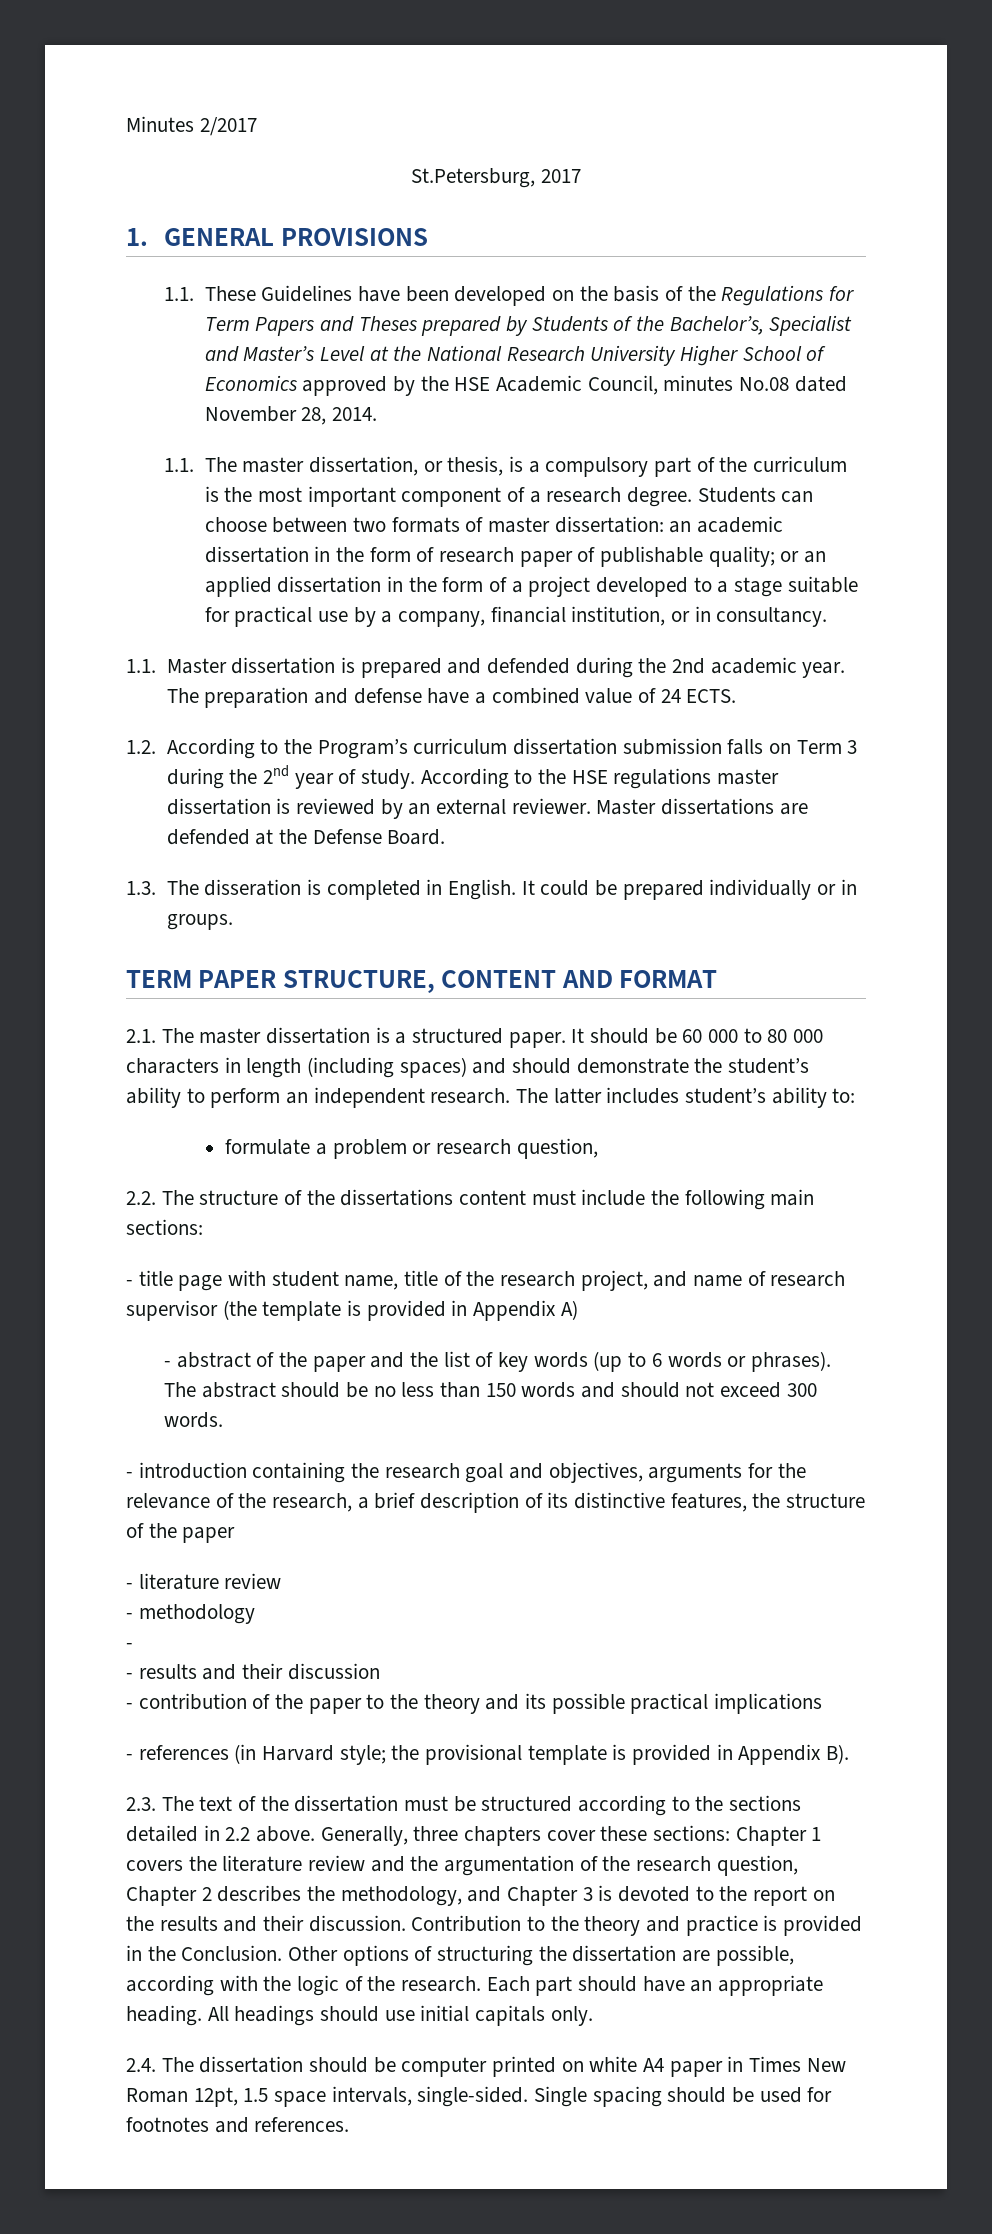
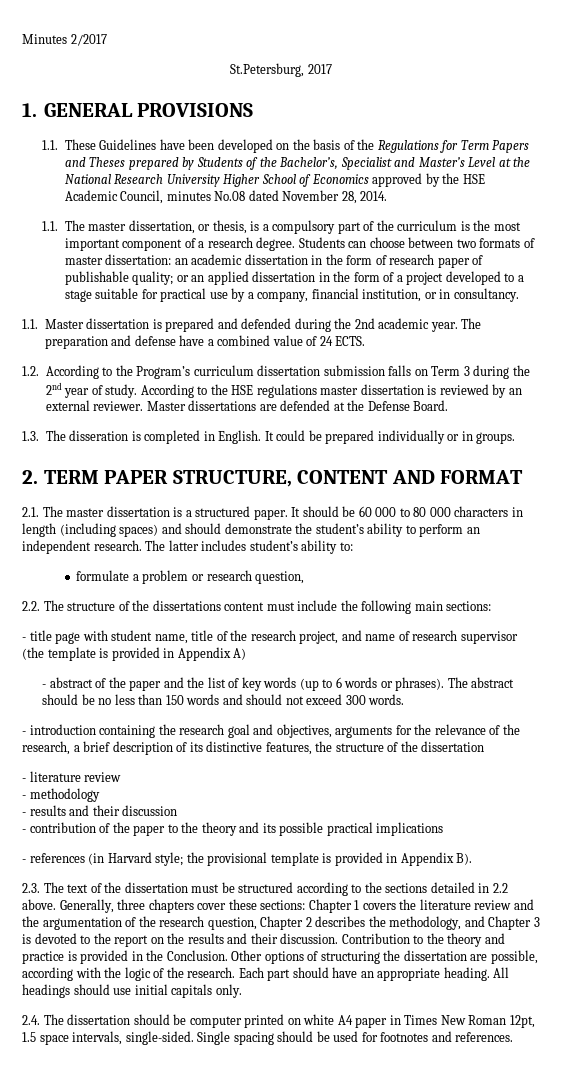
(233, 922) none -> [22,470,38,484] 2.
[182,1527,236,1543] paper -> [421,741,485,752] dissertation
[126,1673,133,1679] // - -> (26, 814) none

